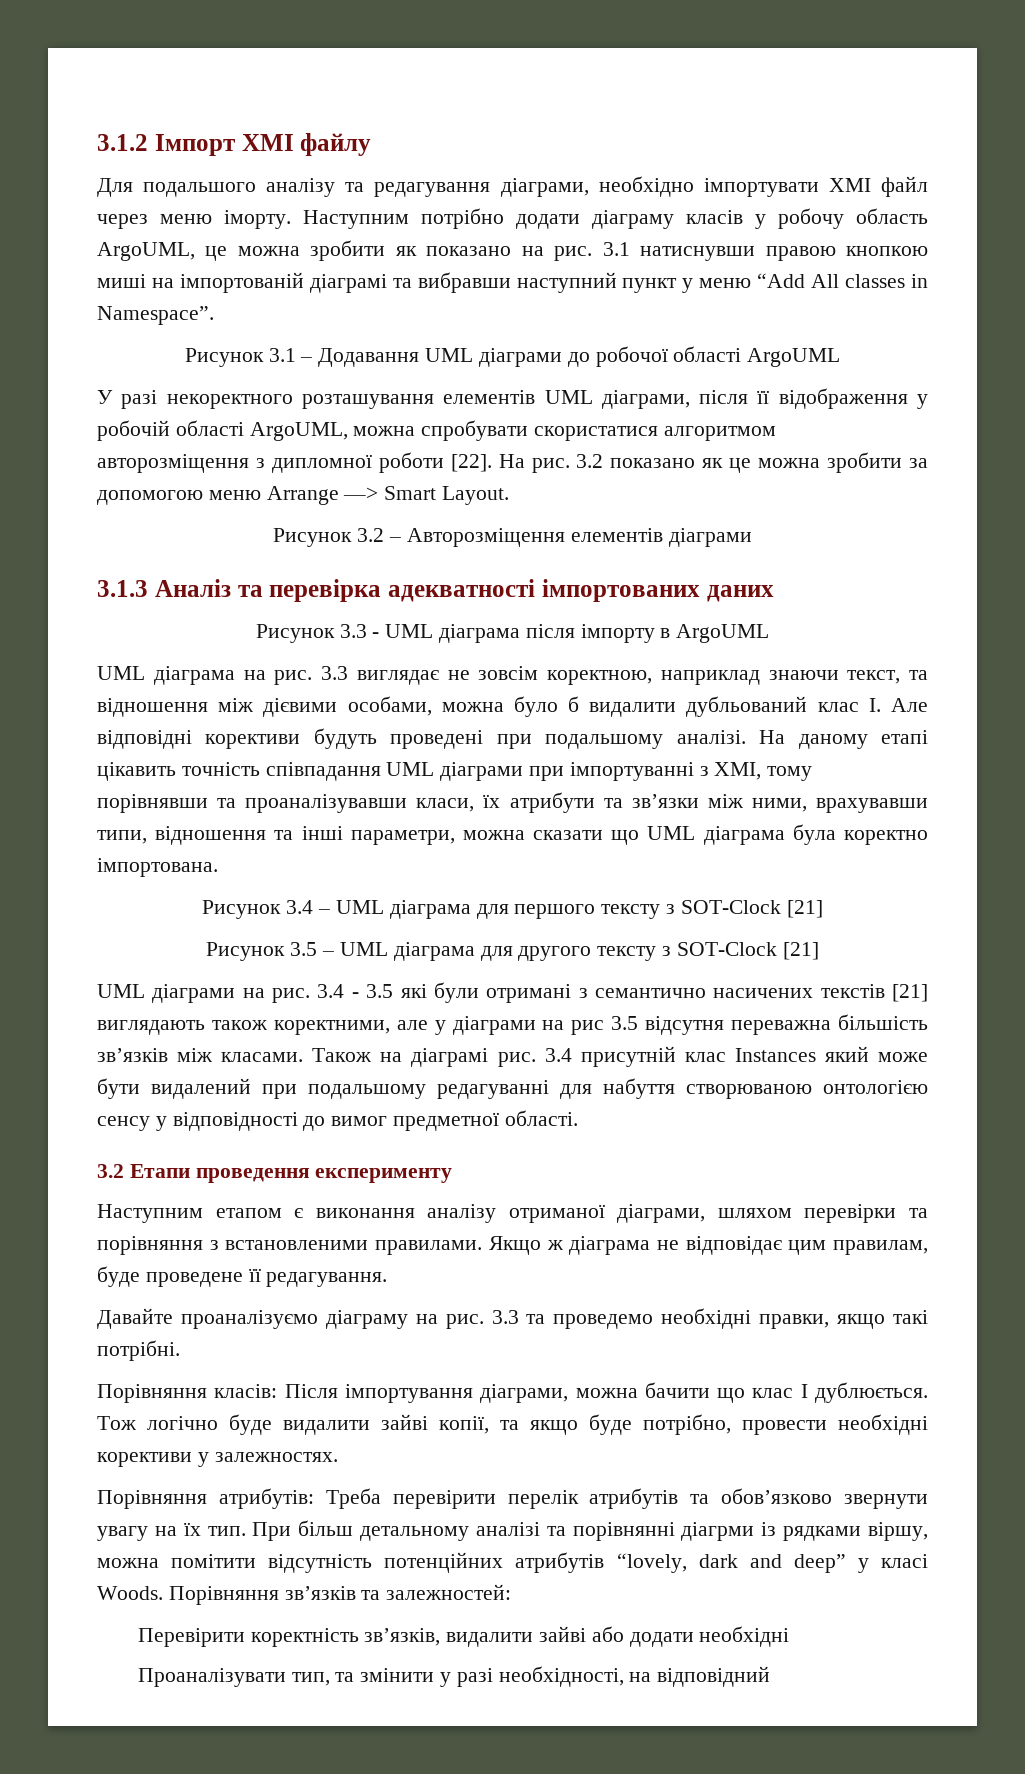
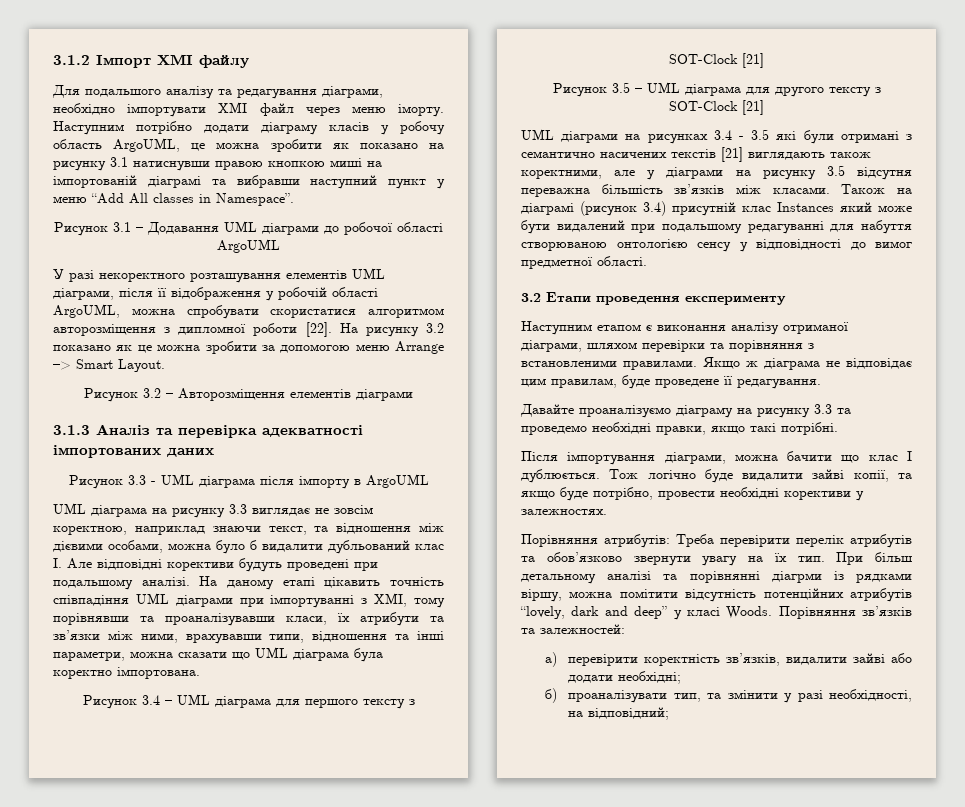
[554,246,593,261] рис. -> [53,161,106,171] рисунку
[531,458,570,473] рис. -> [365,327,419,337] рисунку
[343,487,379,500] —> -> [53,361,71,370] –>
[274,670,313,685] рис. -> [172,508,225,518] рисунку
[265,762,381,781] співпадання -> [53,595,129,606] співпадіння
[272,988,311,1003] рис. -> [647,134,708,144] рисунках
[571,1020,605,1035] рис -> [762,170,816,180] рисунку
[497,1048,572,1067] рис. 3.4 -> [580,201,666,216] (рисунок 3.4)
[445,1314,484,1329] рис. -> [757,408,810,418] рисунку
[97,1384,278,1403] Порівняння класів: -> (838, 428) none
[137,1628,245,1647] Перевірити -> [544,652,639,667] а) перевірити
[699,1626,790,1647] [137,1668,286,1687] необхідні // Проаналізувати -> [618,671,682,684] [544,688,668,703] необхідні; // б) проаналізувати
[657,1666,771,1687] відповідний -> [588,707,670,720] відповідний;

